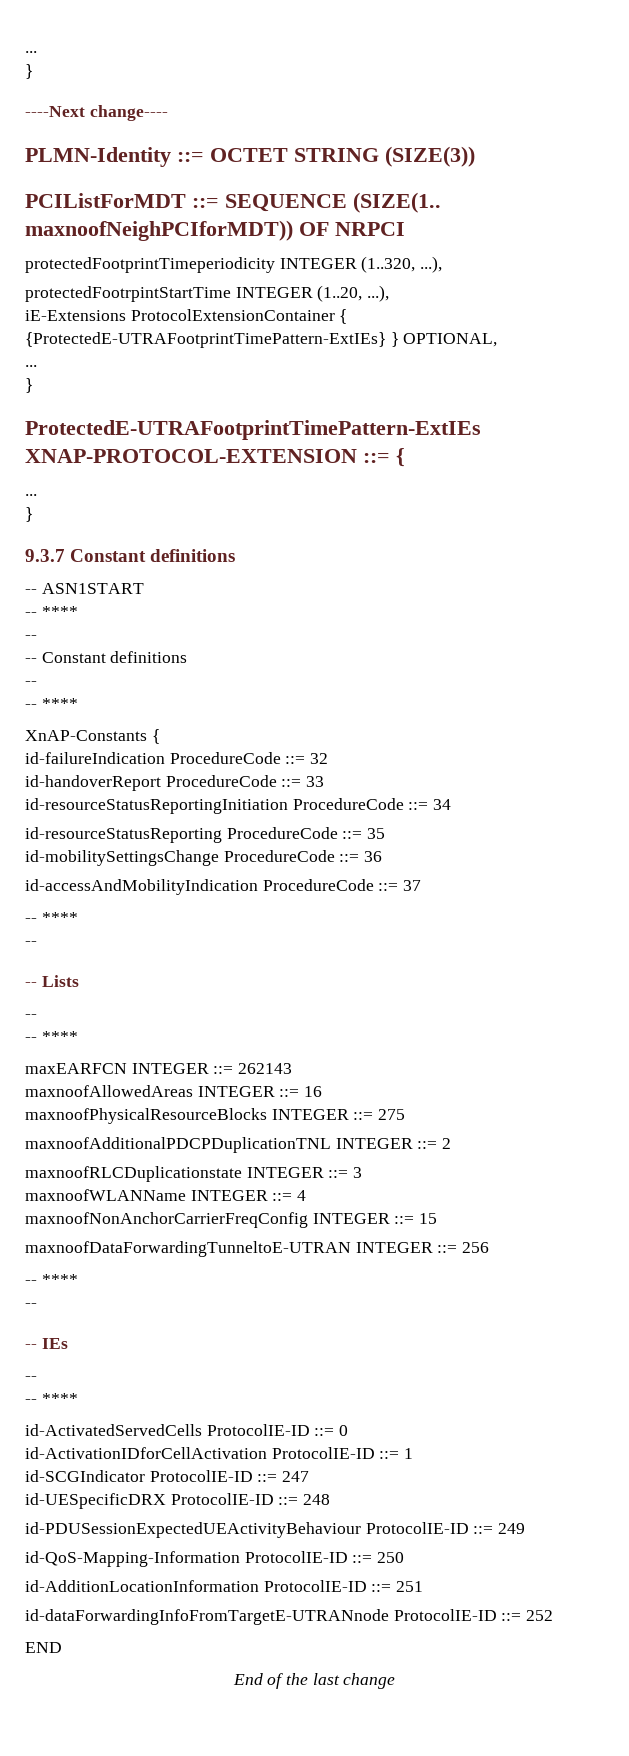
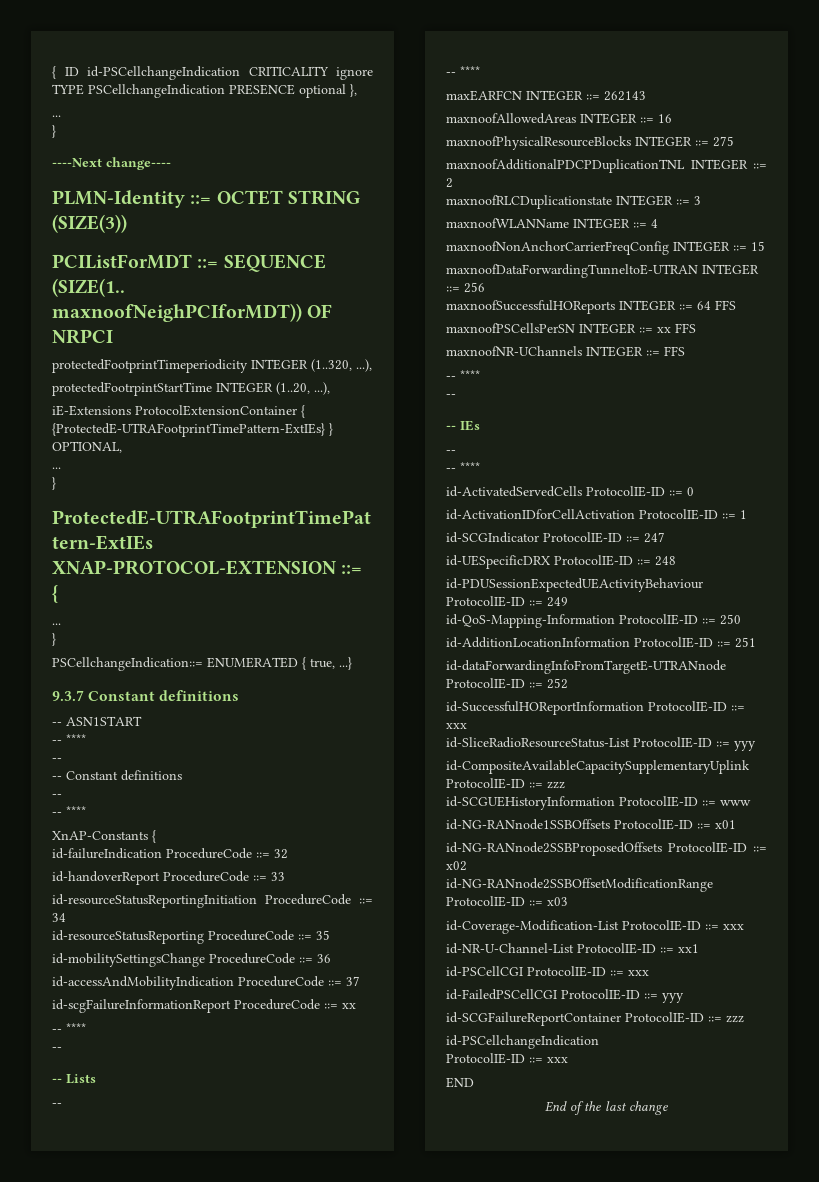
(25, 52) none -> [52,66,373,80] [52,84,357,98] { ID id-PSCellchangeIndication CRITICALITY ignore TYPE PSCellchangeIndication PRESENCE optional }, //
(33, 514) none -> [52,657,352,671] // PSCellchangeIndication::= ENUMERATED { true, ...}
(422, 885) none -> [52,999,356,1013] // id-scgFailureInformationReport ProcedureCode ::= xx
(490, 1247) none -> [446,300,736,314] [446,323,696,334] [446,346,685,357] // maxnoofSuccessfulHOReports INTEGER ::= 64 FFS // maxnoofPSCellsPerSN INTEGER ::= xx FFS // maxnoofNR-UChannels INTEGER ::= FFS
(554, 1615) none -> [446,701,745,715] [446,723,467,729] [446,737,756,751] [446,760,750,774] [446,778,565,789] [446,796,751,810] [446,819,736,830] [446,842,767,856] [446,861,467,871] [446,878,713,892] [446,896,568,907] [446,920,744,934] [446,943,699,954] [446,966,649,977] [446,989,684,1003] [446,1012,744,1026] [446,1035,599,1049] [446,1053,568,1064] // id-SuccessfulHOReportInformation ProtocolIE-ID ::= xxx // id-SliceRadioResourceStatus-List ProtocolIE-ID ::= yyy // id-CompositeAvailableCapacitySupplementaryUplink ProtocolIE-ID ::= zzz // id-SCGUEHistoryInformation ProtocolIE-ID ::= www // id-NG-RANnode1SSBOffsets ProtocolIE-ID ::= x01 // id-NG-RANnode2SSBProposedOffsets ProtocolIE-ID ::= x02 // id-NG-RANnode2SSBOffsetModificationRange ProtocolIE-ID ::= x03 // id-Coverage-Modification-List ProtocolIE-ID ::= xxx // id-NR-U-Channel-List ProtocolIE-ID ::= xx1 // id-PSCellCGI ProtocolIE-ID ::= xxx // id-FailedPSCellCGI ProtocolIE-ID ::= yyy // id-SCGFailureReportContainer ProtocolIE-ID ::= zzz // id-PSCellchangeIndication // ProtocolIE-ID ::= xxx

